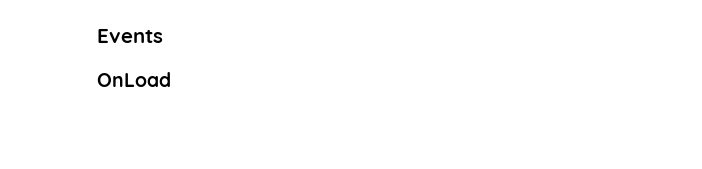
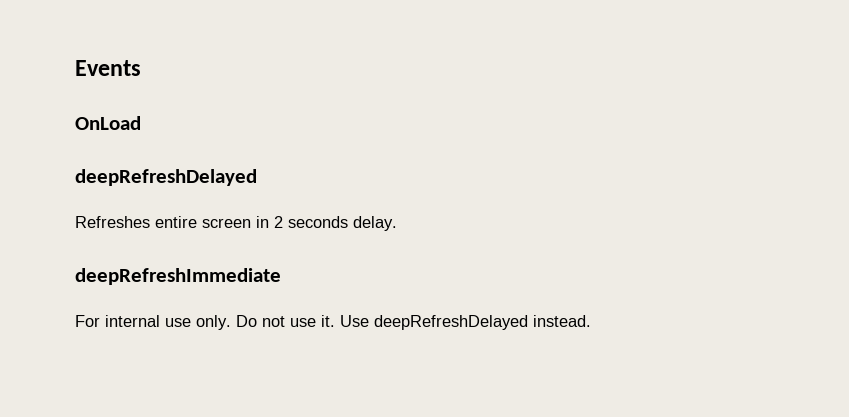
(171, 79) none -> [75,169,257,186] [75,216,397,231] [75,268,281,285] [75,315,591,330] // deepRefreshDelayed // Refreshes entire screen in 2 seconds delay. // deepRefreshImmediate // For internal use only. Do not use it. Use deepRefreshDelayed instead.

